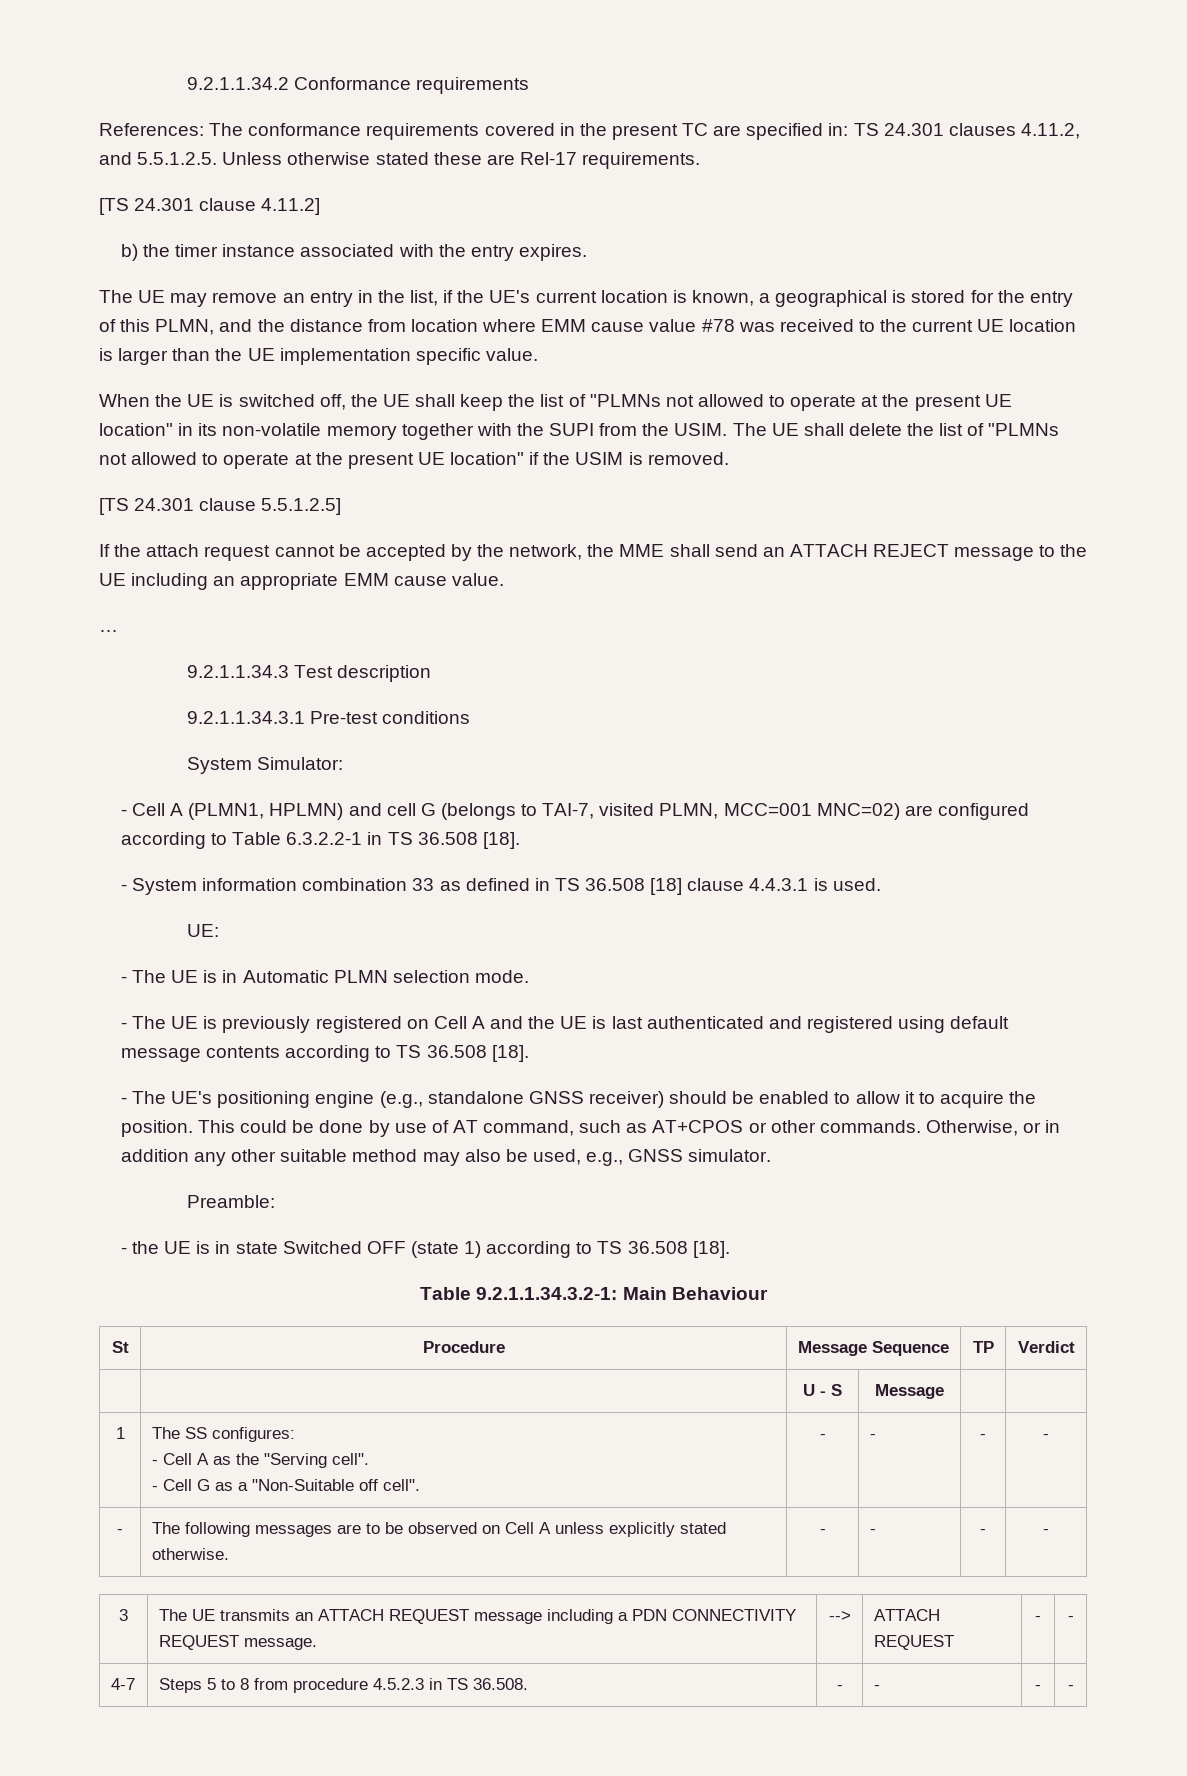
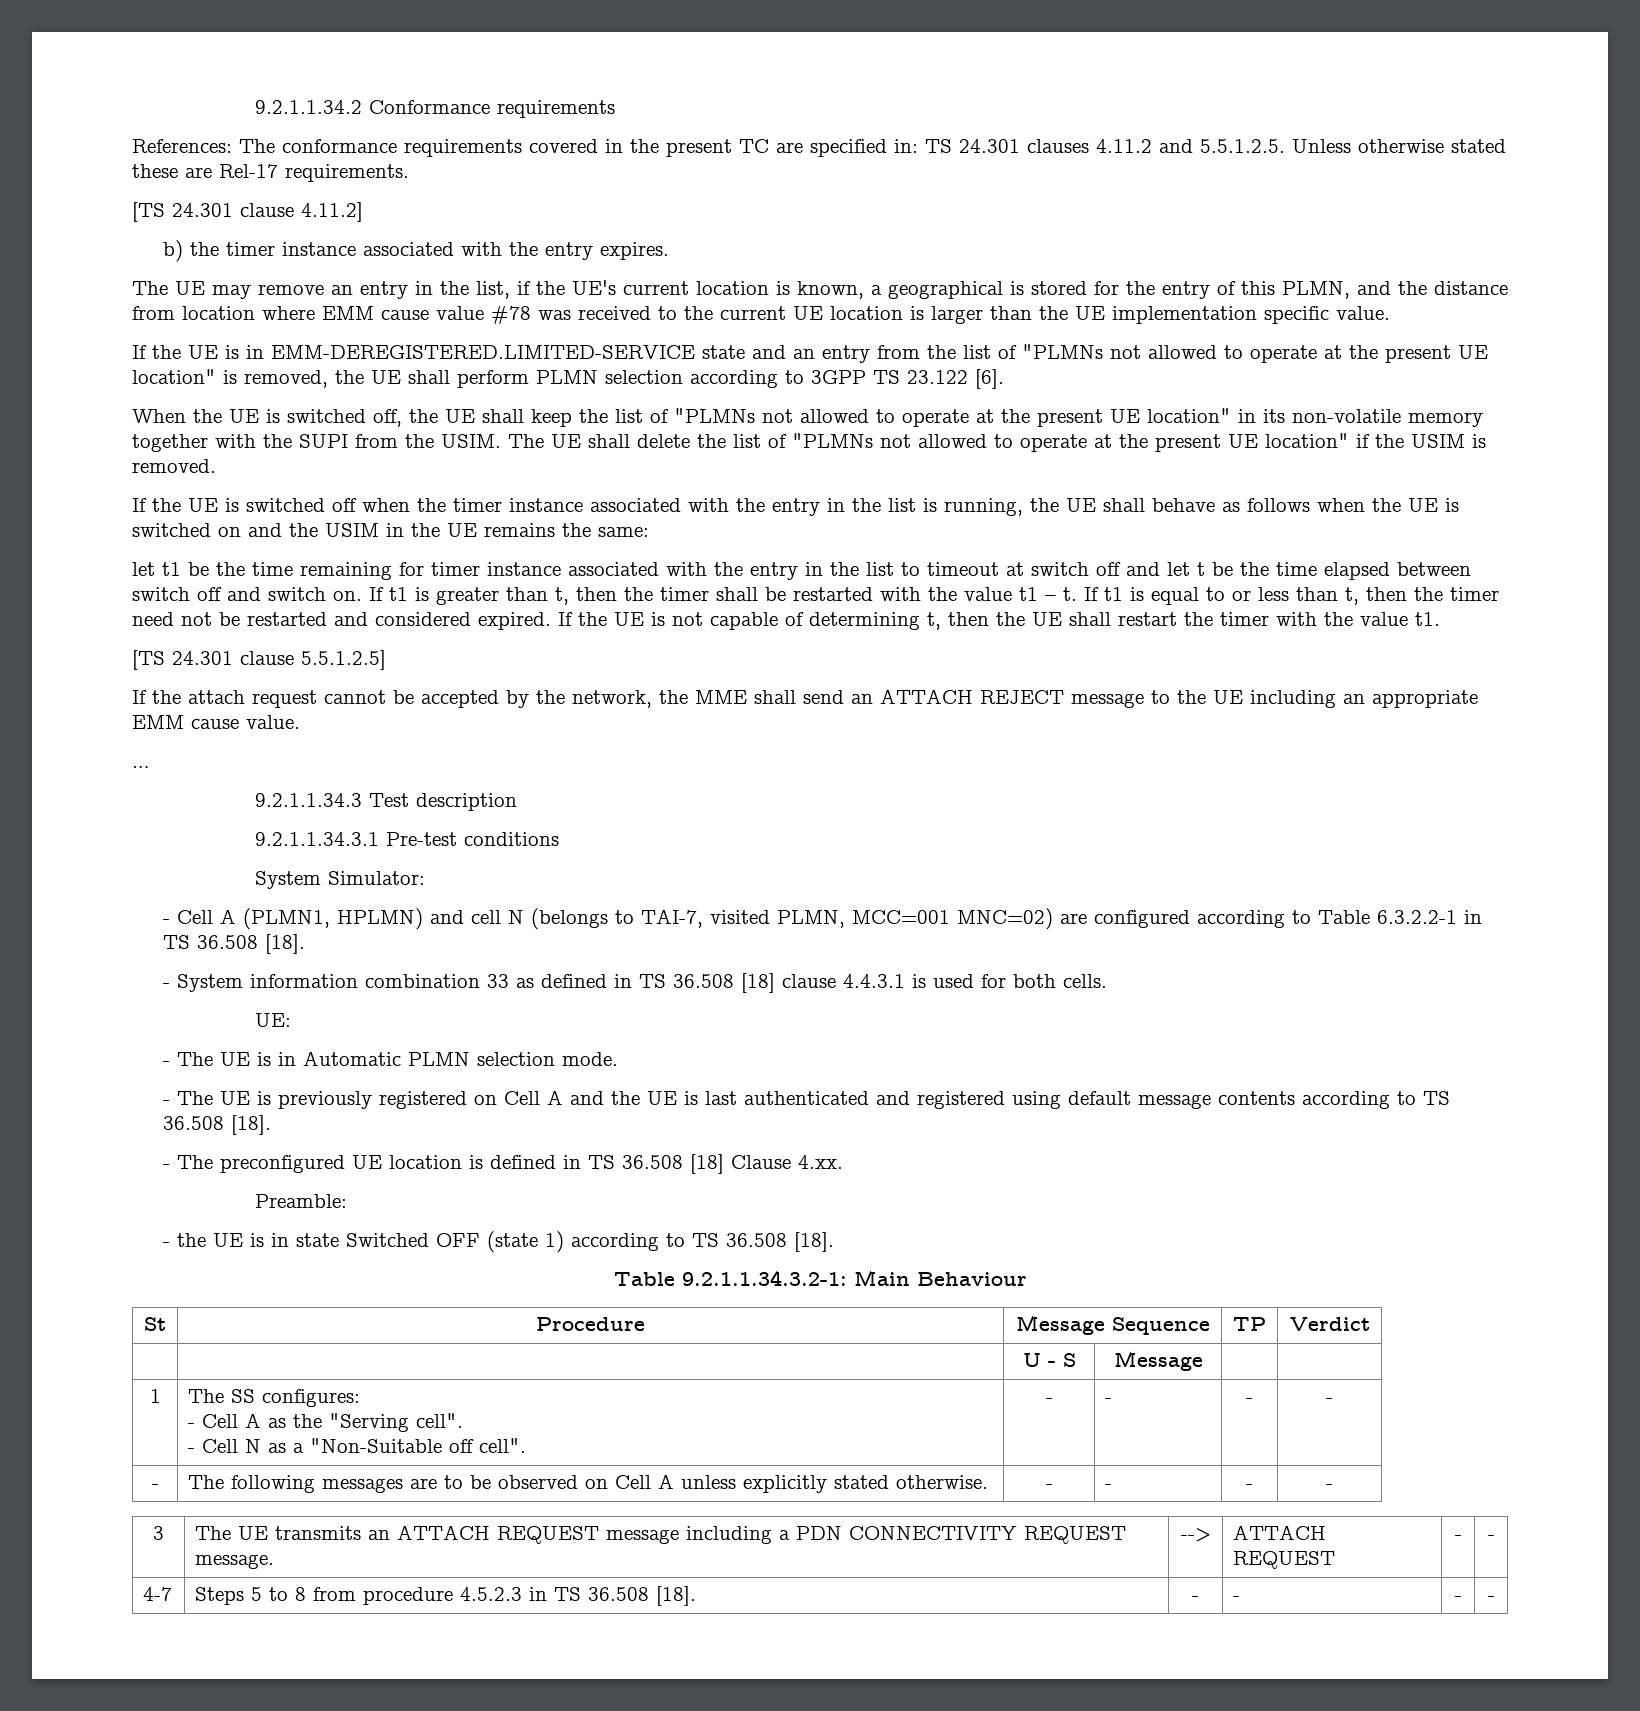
[1020,123,1080,139] 4.11.2, -> [1096,139,1152,153] 4.11.2
(538, 354) none -> [132,344,1488,363] [132,369,1004,389] // If the UE is in EMM-DEREGISTERED.LIMITED-SERVICE state and an entry from the list of "PLMNs not allowed to operate at the present UE location" is removed, the UE shall perform PLMN selection according to 3GPP TS 23.122 [6].
(729, 458) none -> [132,498,1459,516] [132,523,649,537] [132,562,1471,580] [132,587,1499,605] [132,612,1440,630] // If the UE is switched off when the timer instance associated with the entry in the list is running, the UE shall behave as follows when the UE is switched on and the USIM in the UE remains the same: // let t1 be the time remaining for timer instance associated with the entry in the list to timeout at switch off and let t be the time elapsed between switch off and switch on. If t1 is greater than t, then the timer shall be restarted with the value t1 – t. If t1 is equal to or less than t, then the timer need not be restarted and considered expired. If the UE is not capable of determining t, then the UE shall restart the timer with the value t1.
[420,803,436,816] G -> [507,910,524,924] N
[832,878,881,891] used. -> [932,974,1107,988] used for both cells.
[171,1091,1037,1108] [120,1120,1061,1137] [120,1149,772,1166] UE's positioning engine (e.g., standalone GNSS receiver) should be enabled to allow it to acquire the position. This could be done by use of AT command, such as AT+CPOS or other commands. Otherwise, or in addition any other suitable method may also be used, e.g., GNSS simulator. -> [219,1154,843,1174] preconfigured UE location is defined in TS 36.508 [18] Clause 4.xx.
[196,1479,210,1491] G -> [245,1439,262,1453] N
[472,1678,528,1690] 36.508. -> [588,1586,697,1606] 36.508 [18].

